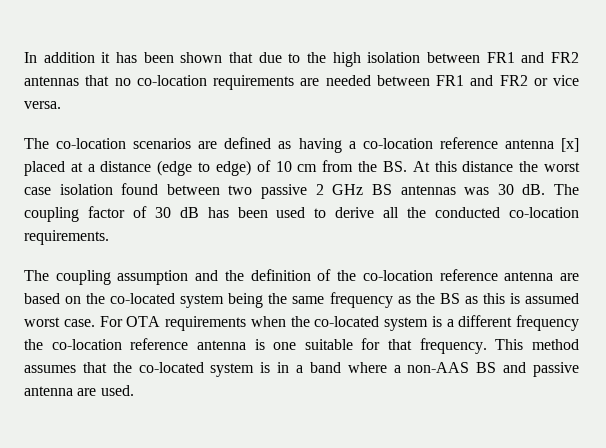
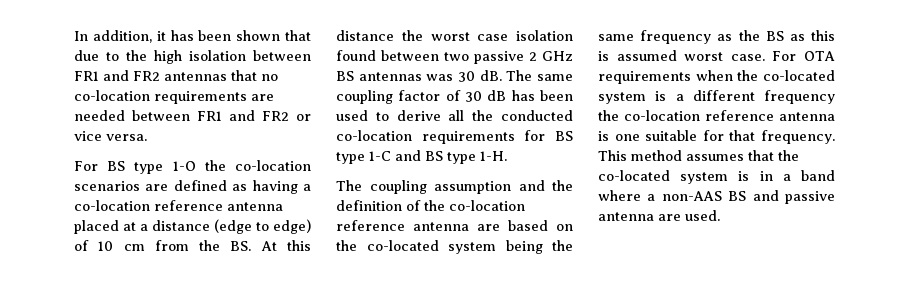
[43,52,95,63] addition -> [92,30,152,43] addition,
[24,138,49,149] The -> [74,160,226,174] For BS type 1-O the
[561,138,580,152] [x] -> (283, 206) none
(580, 189) none -> [537,74,573,81] same
[24,230,109,245] requirements. -> [421,130,573,144] [336,150,507,164] requirements for BS type 1-C and BS type 1-H.

